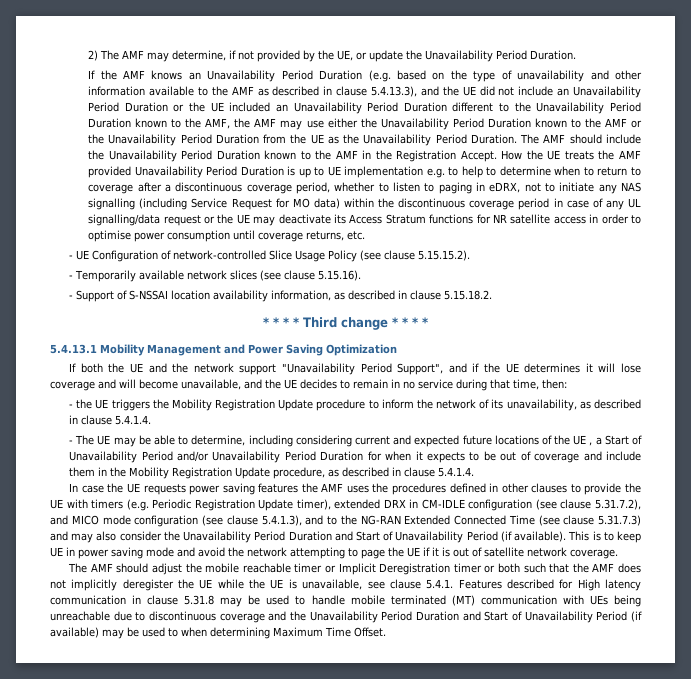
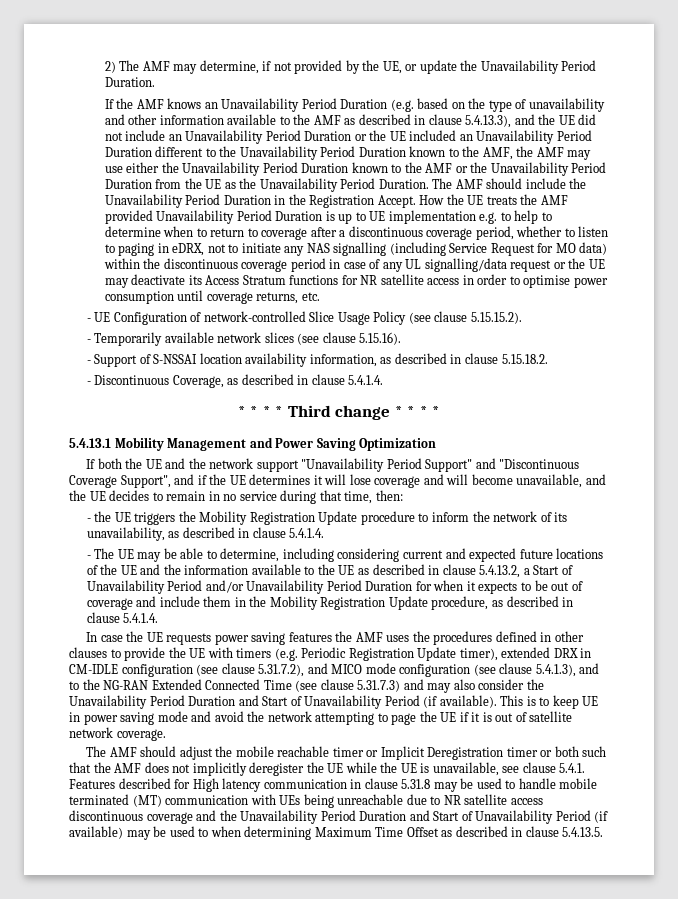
[264,150,358,160] known to the AMF -> (271, 200) none
(493, 295) none -> [86,374,384,388] // - Discontinuous Coverage, as described in clause 5.4.1.4.
(392, 368) none -> [425,458,580,472] [69,475,117,488] Support" and "Discontinuous Coverage
[589,442,593,446] , -> [140,564,521,578] and the information available to the UE as described in clause 5.4.13.2,
(146, 616) none -> [443,794,543,805] NR satellite access
[354,627,386,637] Offset. -> [406,826,604,837] Offset as described in clause 5.4.13.5.

